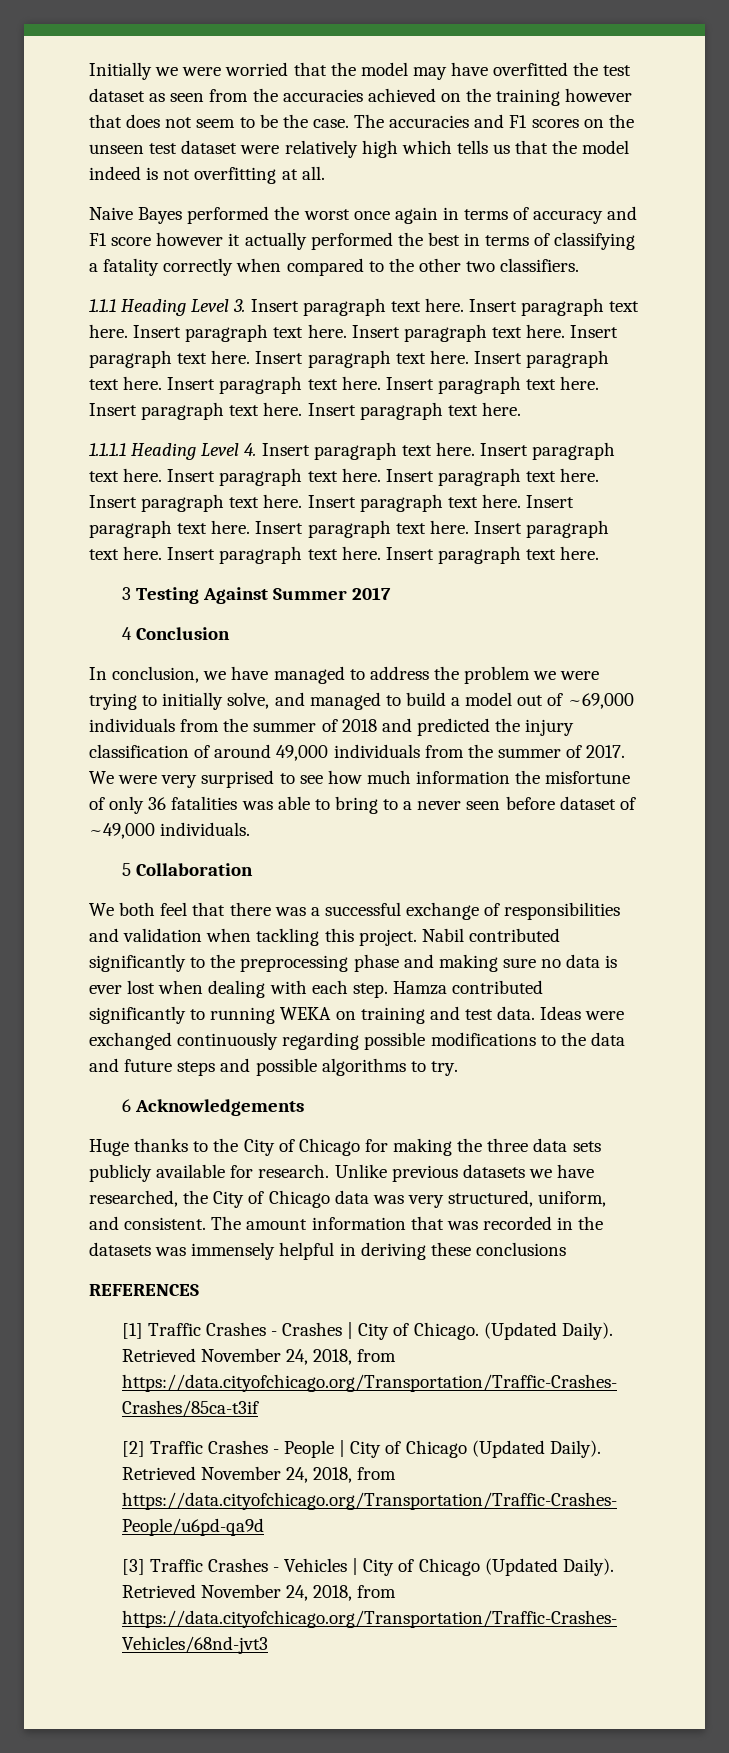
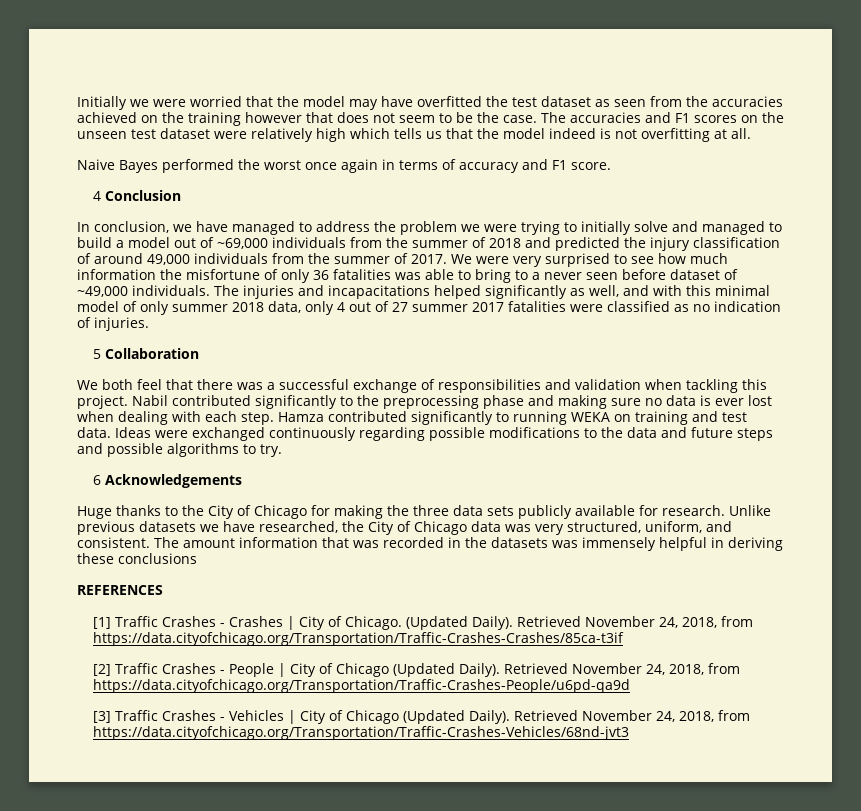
[111,232,636,250] [89,258,580,276] [89,298,640,316] [89,324,619,342] [89,350,610,368] [89,376,600,394] [89,402,521,420] [89,442,616,460] [89,468,600,486] [89,494,575,512] [89,520,610,538] [89,546,600,564] [121,587,392,604] score however it actually performed the best in terms of classifying a fatality correctly when compared to the other two classifiers. // 1.1.1 Heading Level 3. Insert paragraph text here. Insert paragraph text here. Insert paragraph text here. Insert paragraph text here. Insert paragraph text here. Insert paragraph text here. Insert paragraph text here. Insert paragraph text here. Insert paragraph text here. Insert paragraph text here. Insert paragraph text here. // 1.1.1.1 Heading Level 4. Insert paragraph text here. Insert paragraph text here. Insert paragraph text here. Insert paragraph text here. Insert paragraph text here. Insert paragraph text here. Insert paragraph text here. Insert paragraph text here. Insert paragraph text here. Insert paragraph text here. Insert paragraph text here. // 3 Testing Against Summer 2017 -> [571,162,611,170] score.
[227,692,270,709] solve, -> [634,221,668,232] solve
(251, 829) none -> [214,285,770,299] [77,301,781,315] [77,317,149,331] The injuries and incapacitations helped significantly as well, and with this minimal model of only summer 2018 data, only 4 out of 27 summer 2017 fatalities were classified as no indication of injuries.

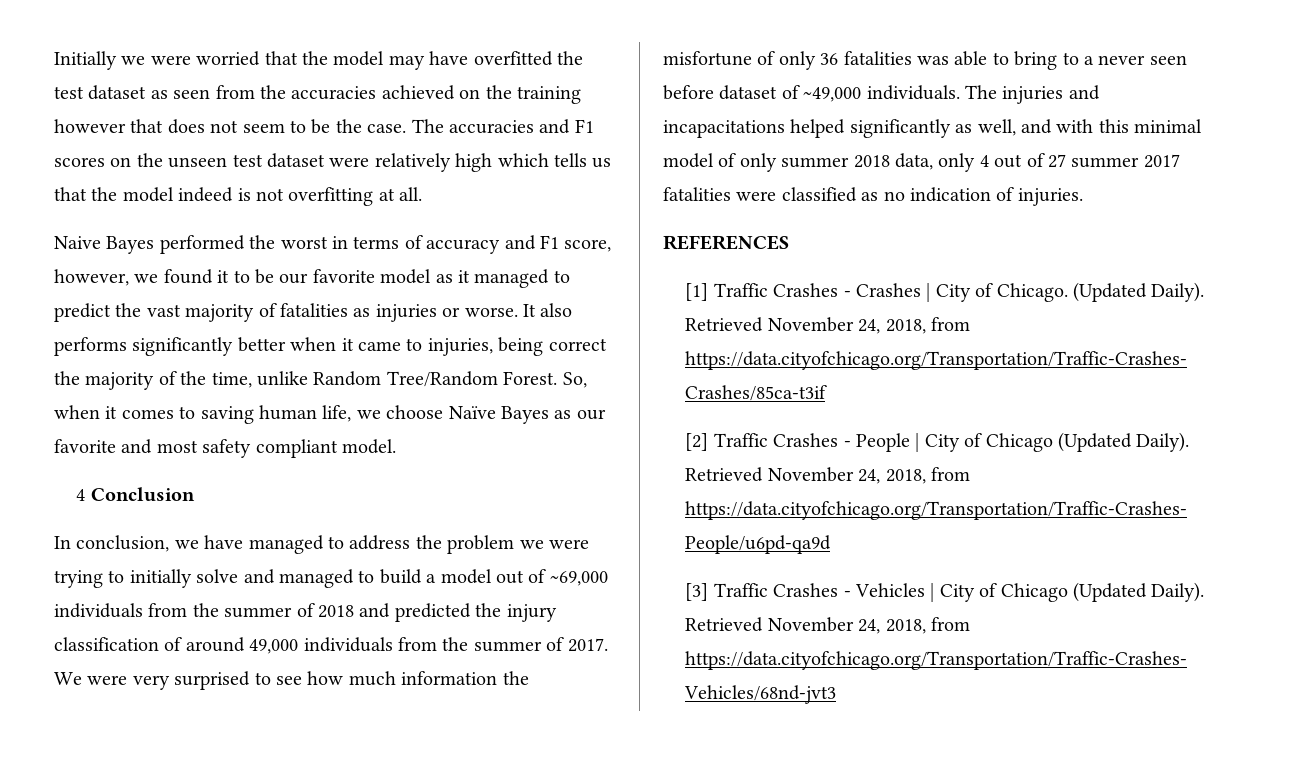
[305,159,378,173] once again -> (328, 242) none
[571,162,611,170] score. -> [564,239,612,252] [54,269,570,288] [54,303,573,322] [54,337,607,356] [54,371,587,390] [54,405,606,424] [54,439,396,458] score, however, we found it to be our favorite model as it managed to predict the vast majority of fatalities as injuries or worse. It also performs significantly better when it came to injuries, being correct the majority of the time, unlike Random Tree/Random Forest. So, when it comes to saving human life, we choose Naïve Bayes as our favorite and most safety compliant model.
[93,348,200,359] [77,379,767,393] [77,395,772,409] [77,411,747,425] [77,427,773,441] [77,443,282,457] [93,474,243,488] [77,505,771,519] [77,521,732,535] [77,537,783,551] [77,553,197,564] // 5 Collaboration // We both feel that there was a successful exchange of responsibilities and validation when tackling this project. Nabil contributed significantly to the preprocessing phase and making sure no data is ever lost when dealing with each step. Hamza contributed significantly to running WEKA on training and test data. Ideas were exchanged continuously regarding possible modifications to the data and future steps and possible algorithms to try. // 6 Acknowledgements // Huge thanks to the City of Chicago for making the three data sets publicly available for research. Unlike previous datasets we have researched, the City of Chicago data was very structured, uniform, and consistent. The amount information that was recorded in the datasets was immensely helpful in deriving these conclusions -> (1083, 197) none

